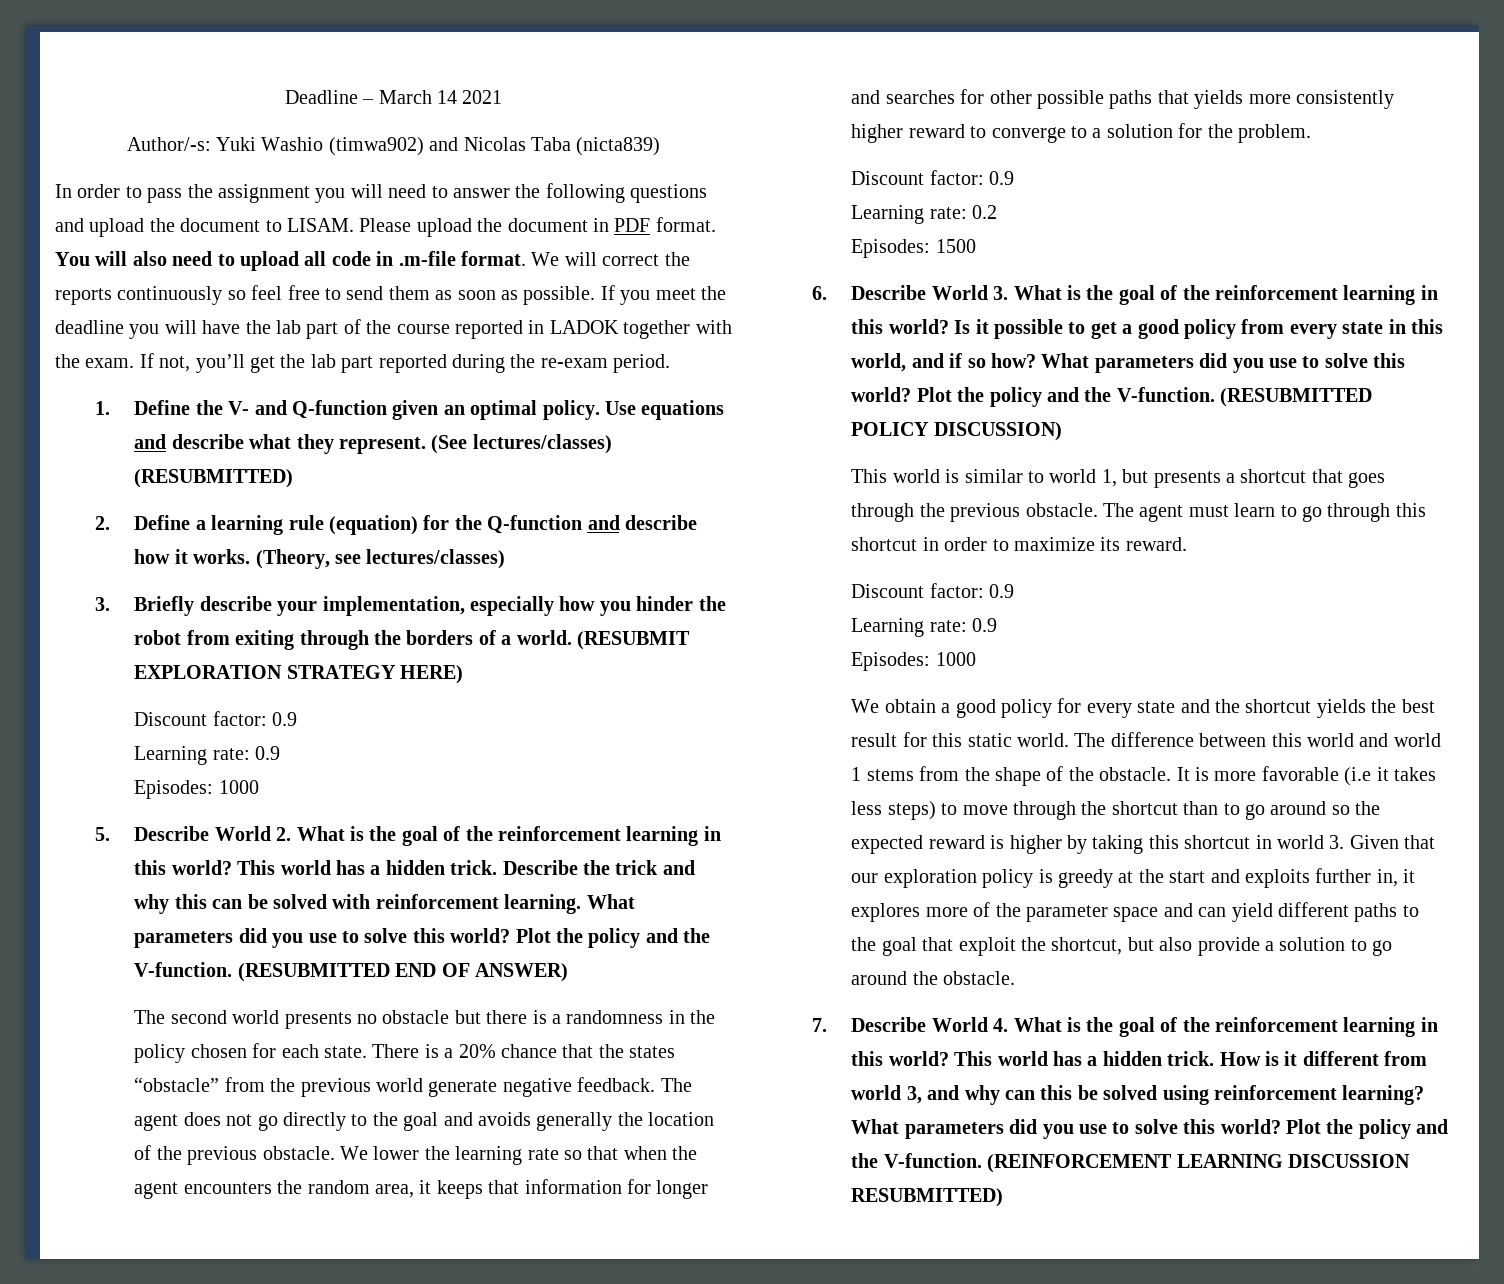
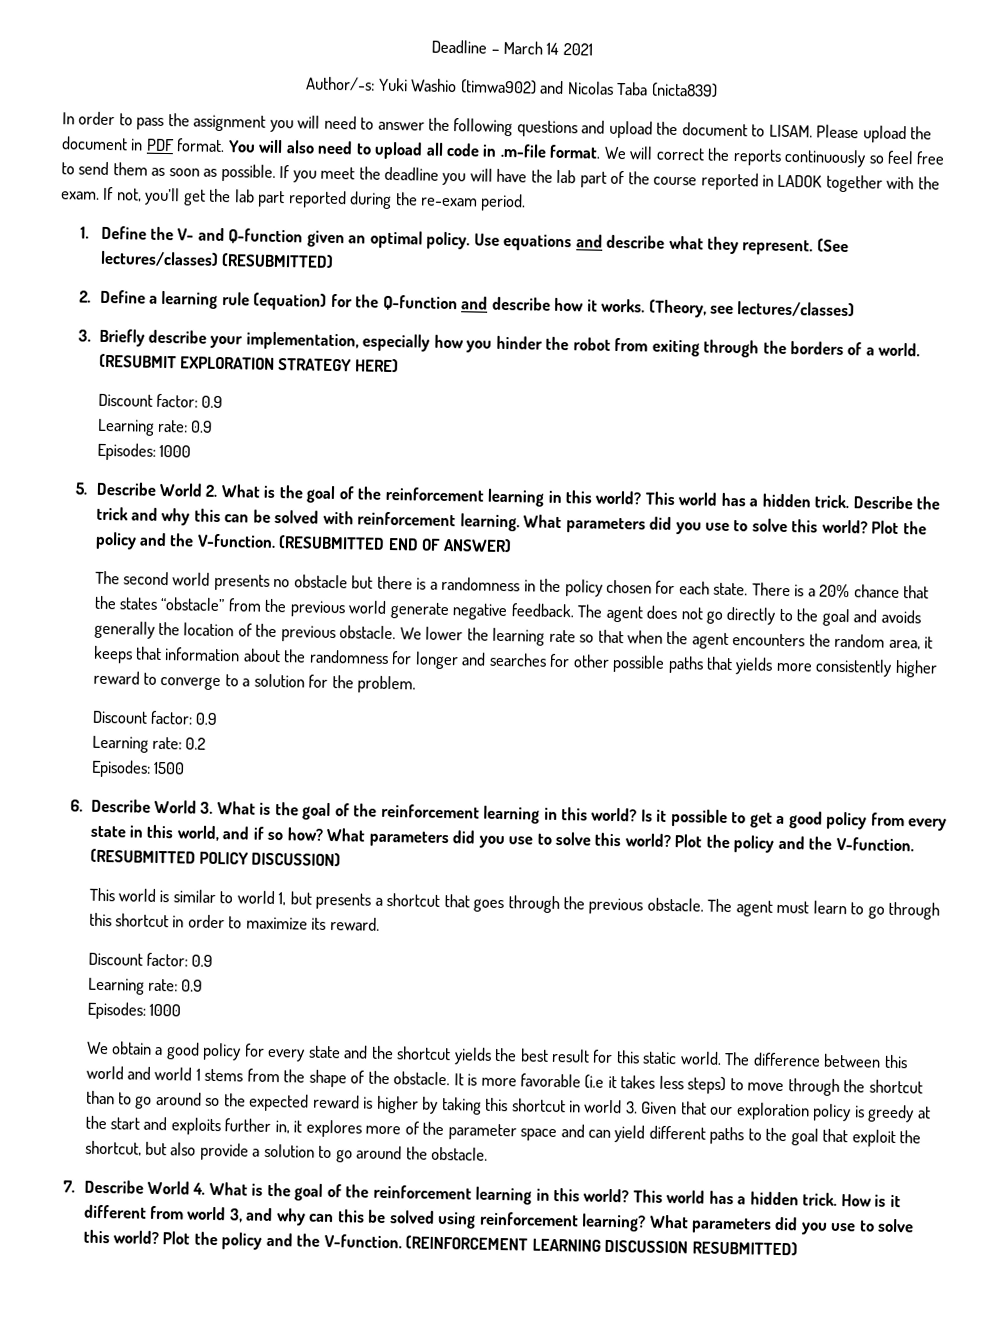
(622, 1186) none -> [242,648,389,664] about the randomness

